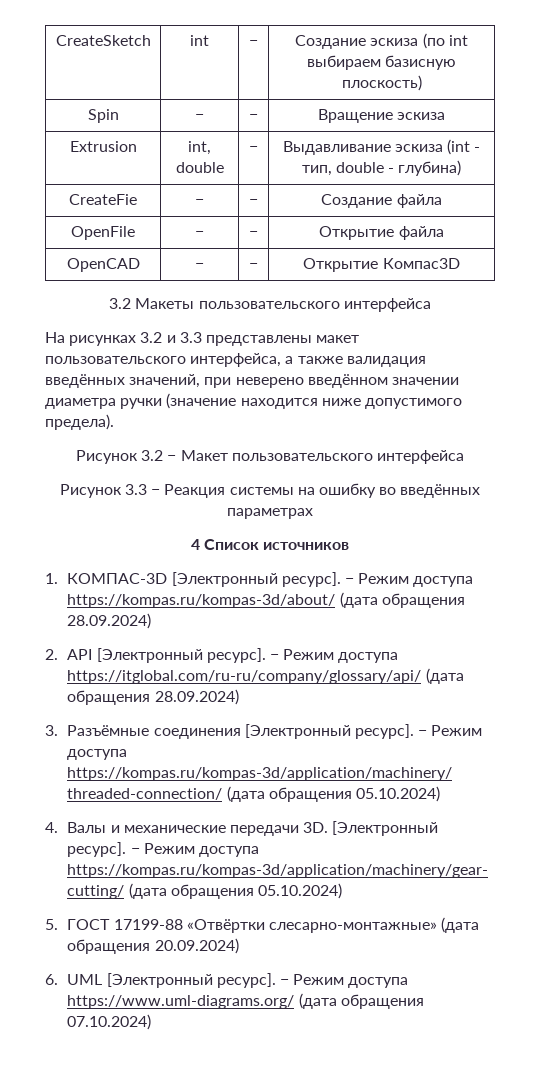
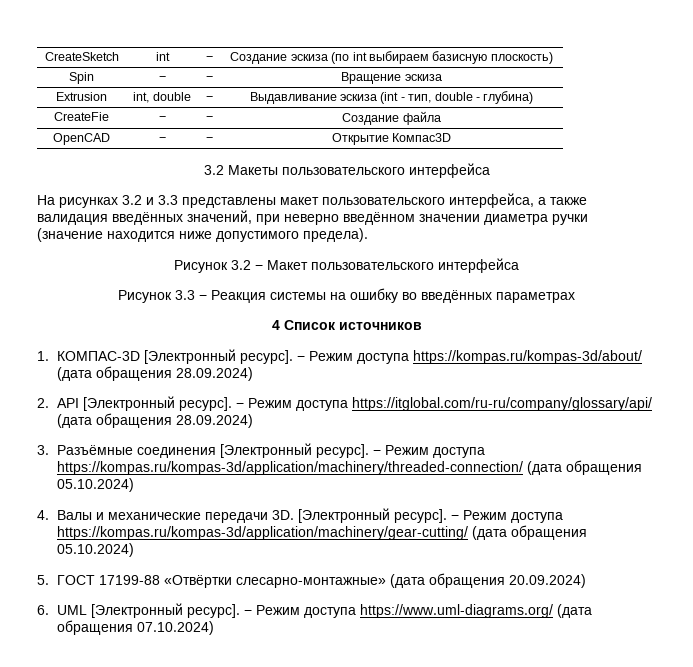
[71,226,135,240] [195,231,204,237] [249,231,258,237] [319,226,444,240] // OpenFile | − | − | Открытие файла -> (441, 118) none
[235,377,304,388] неверено -> [284,214,339,225] неверно

